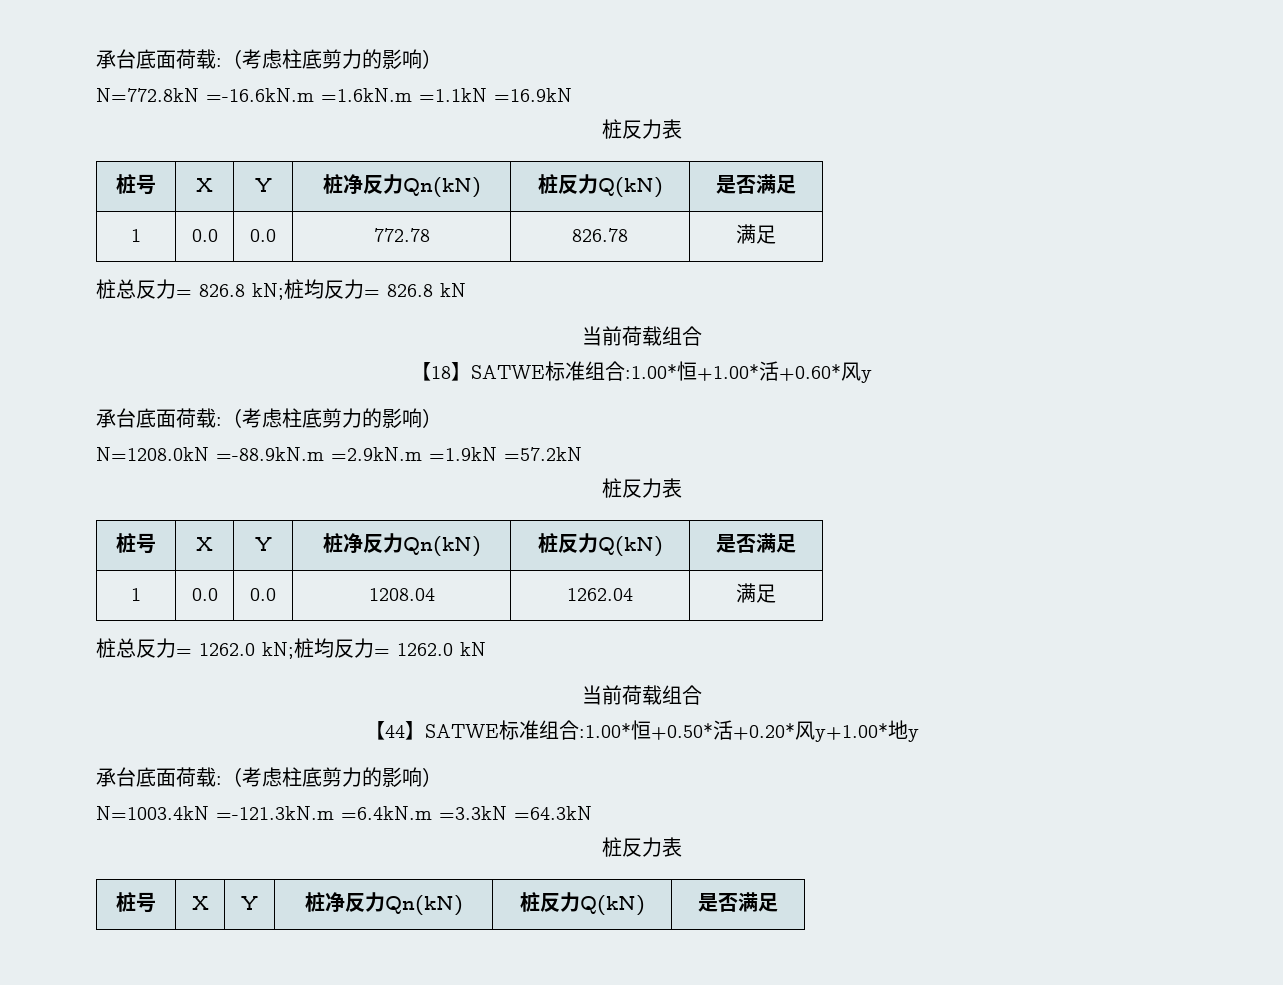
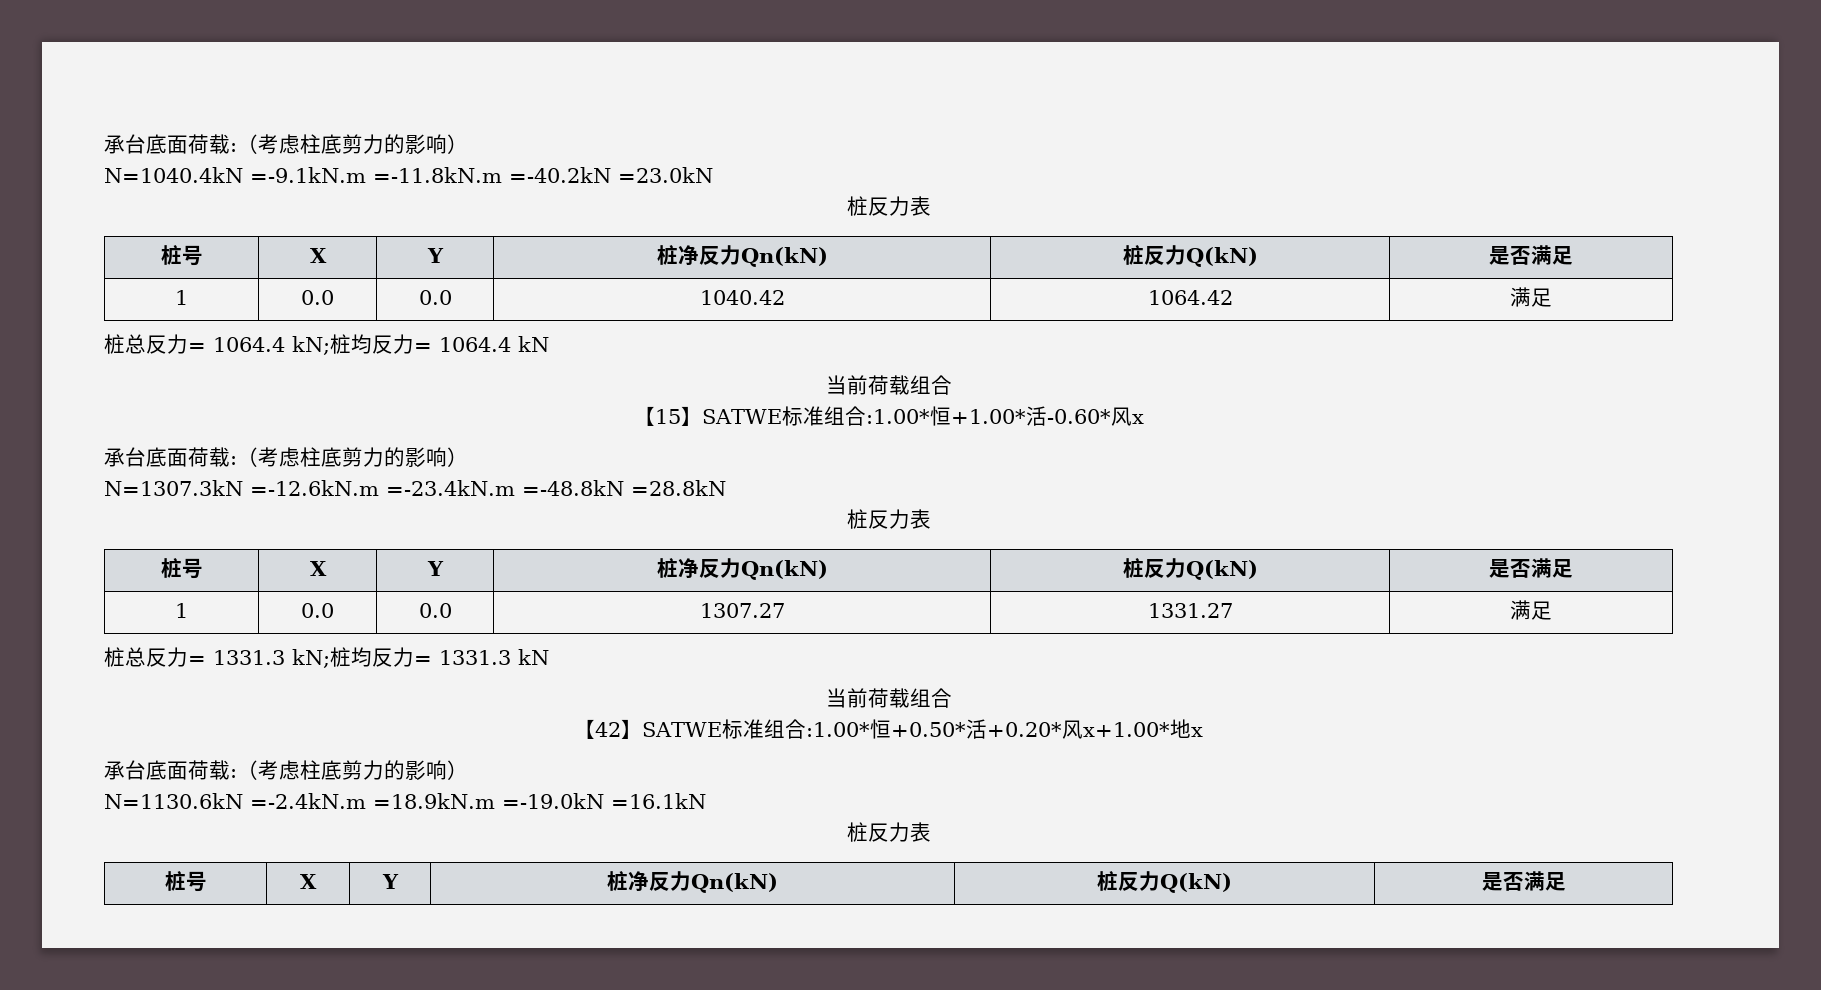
[96,88,572,102] N=772.8kN =-16.6kN.m =1.6kN.m =1.1kN =16.9kN -> [104,167,713,183] N=1040.4kN =-9.1kN.m =-11.8kN.m =-40.2kN =23.0kN
[373,228,430,242] [572,228,628,242] [736,224,776,244] [96,279,466,300] [581,326,702,346] [411,362,451,381] 772.78 | 826.78 | 满足 // 桩总反力= 826.8 kN;桩均反力= 826.8 kN // 当前荷载组合 // 【18 -> [699,290,785,305] [1147,290,1233,305] [1510,287,1552,307] [104,334,549,355] [825,375,952,395] [633,406,681,426] 1040.42 | 1064.42 | 满足 // 桩总反力= 1064.4 kN;桩均反力= 1064.4 kN // 当前荷载组合 // 【15
[779,362,872,383] +0.60*风y -> [1046,407,1144,426] -0.60*风x
[96,447,582,461] N=1208.0kN =-88.9kN.m =2.9kN.m =1.9kN =57.2kN -> [104,480,726,496] N=1307.3kN =-12.6kN.m =-23.4kN.m =-48.8kN =28.8kN
[368,588,435,601] [567,588,633,601] [736,583,776,603] [96,638,486,659] [581,685,702,705] [364,721,405,740] 1208.04 | 1262.04 | 满足 // 桩总反力= 1262.0 kN;桩均反力= 1262.0 kN // 当前荷载组合 // 【44 -> [699,603,785,618] [1147,603,1233,618] [1510,600,1552,620] [104,647,549,668] [825,688,952,708] [574,719,622,739] 1307.27 | 1331.27 | 满足 // 桩总反力= 1331.3 kN;桩均反力= 1331.3 kN // 当前荷载组合 // 【42
[814,720,919,742] y+1.00*地y -> [1082,719,1203,738] x+1.00*地x
[96,806,592,820] N=1003.4kN =-121.3kN.m =6.4kN.m =3.3kN =64.3kN -> [104,793,706,809] N=1130.6kN =-2.4kN.m =18.9kN.m =-19.0kN =16.1kN

